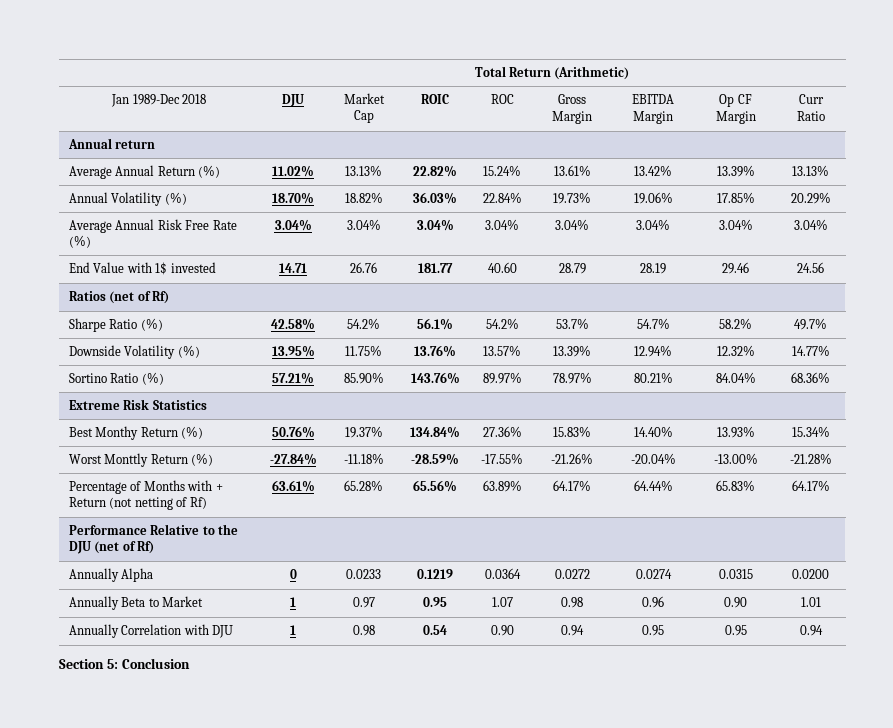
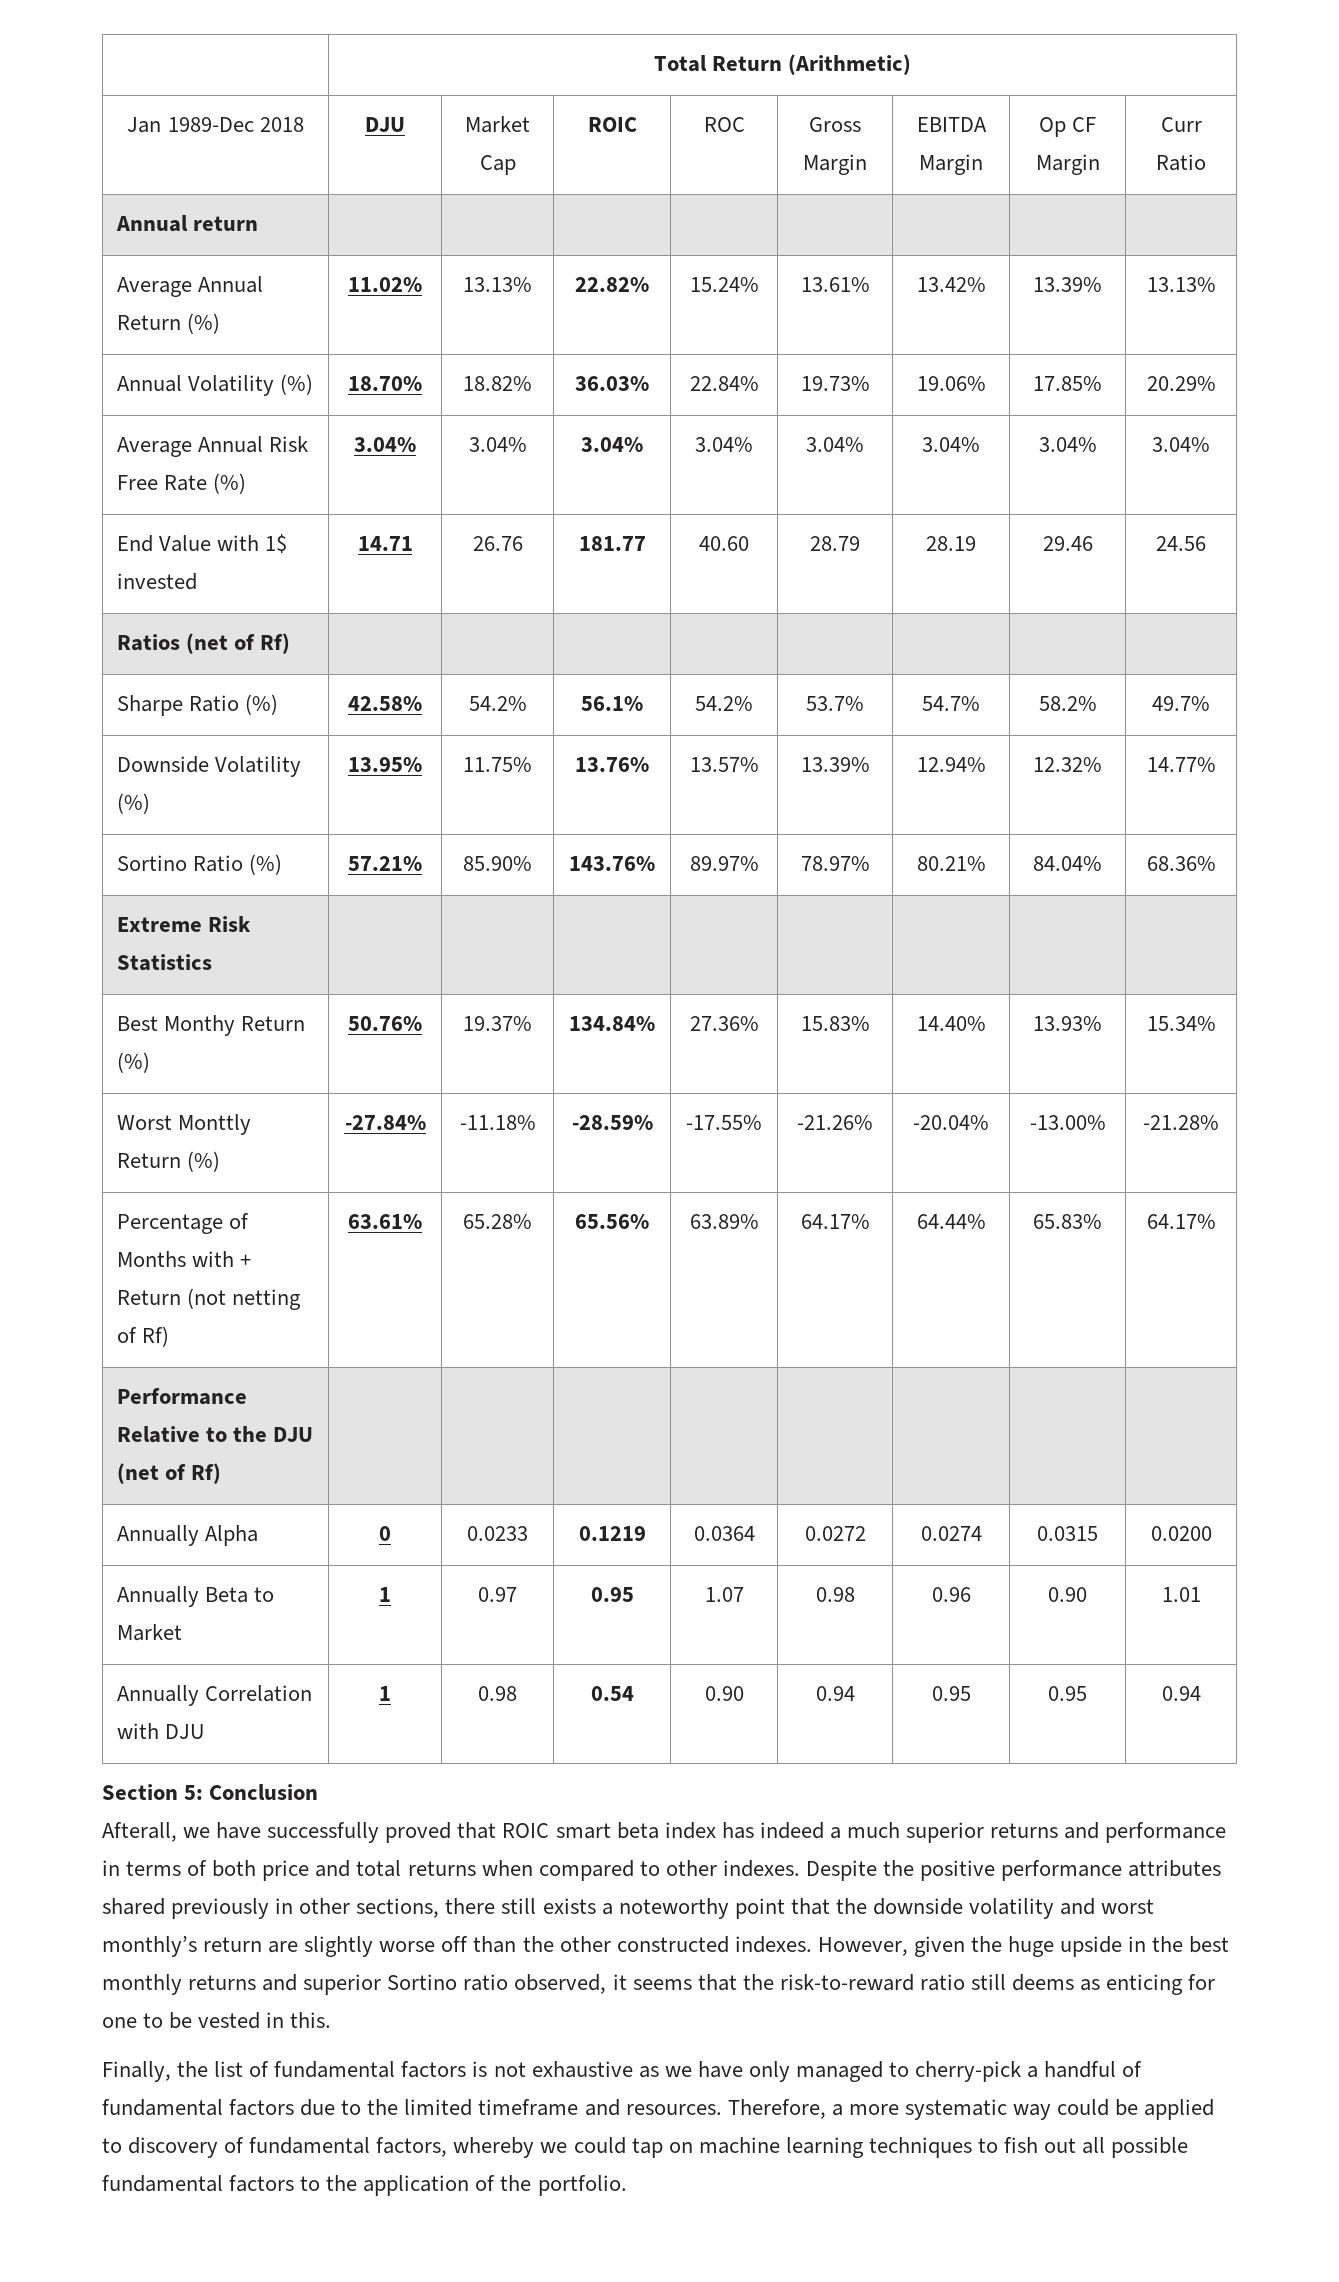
(190, 663) none -> [102,1822,1227,1843] [102,1860,1222,1881] [102,1898,1155,1919] [102,1936,1230,1957] [102,1974,1216,1995] [102,2012,332,2029] [102,2061,1143,2082] [102,2099,1215,2120] [102,2137,1189,2158] [102,2175,627,2196] // Afterall, we have successfully proved that ROIC smart beta index has indeed a much superior returns and performance in terms of both price and total returns when compared to other indexes. Despite the positive performance attributes shared previously in other sections, there still exists a noteworthy point that the downside volatility and worst monthly’s return are slightly worse off than the other constructed indexes. However, given the huge upside in the best monthly returns and superior Sortino ratio observed, it seems that the risk-to-reward ratio still deems as enticing for one to be vested in this. // Finally, the list of fundamental factors is not exhaustive as we have only managed to cherry-pick a handful of fundamental factors due to the limited timeframe and resources. Therefore, a more systematic way could be applied to discovery of fundamental factors, whereby we could tap on machine learning techniques to fish out all possible fundamental factors to the application of the portfolio.

